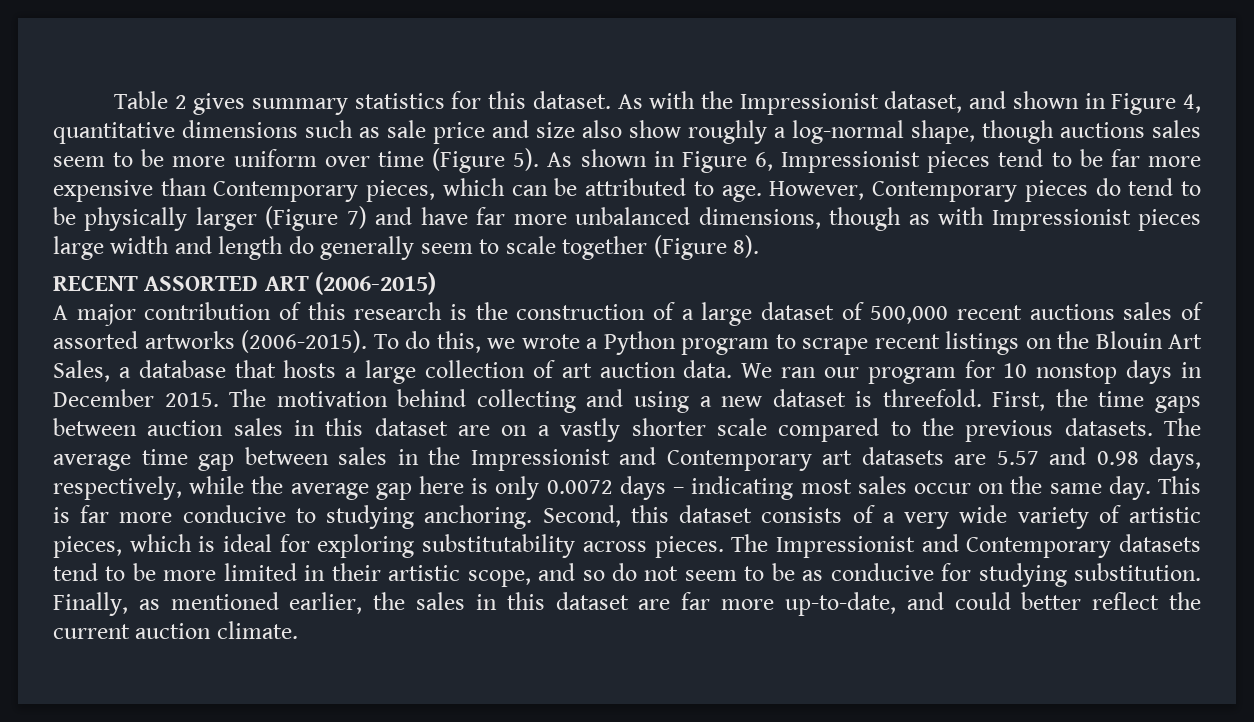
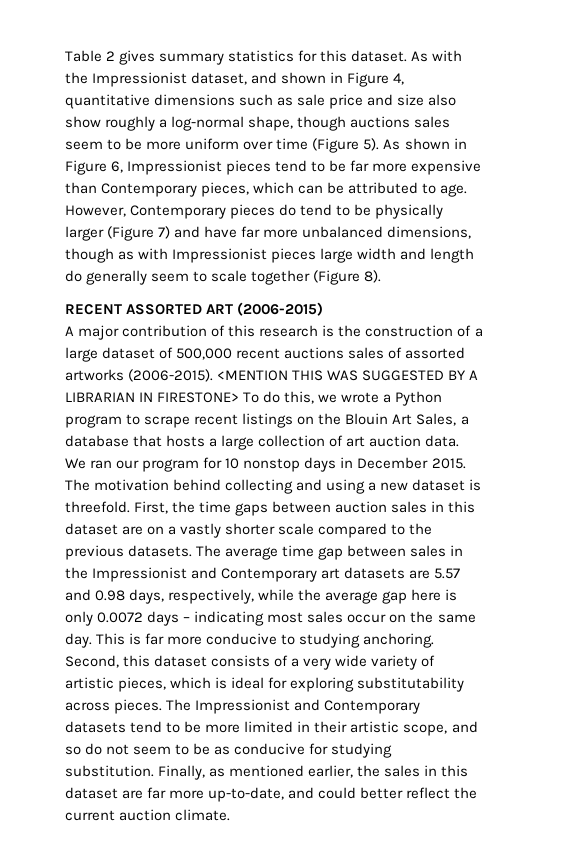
(367, 341) none -> [217,370,479,381] [65,392,240,403] <MENTION THIS WAS SUGGESTED BY A LIBRARIAN IN FIRESTONE>

